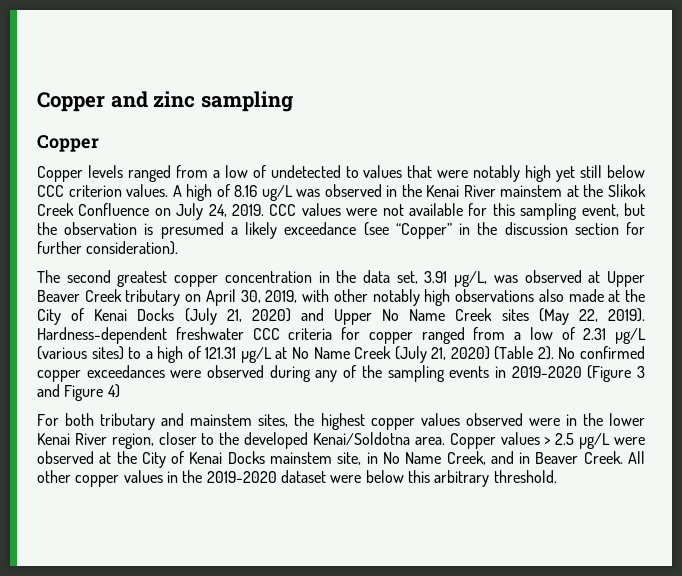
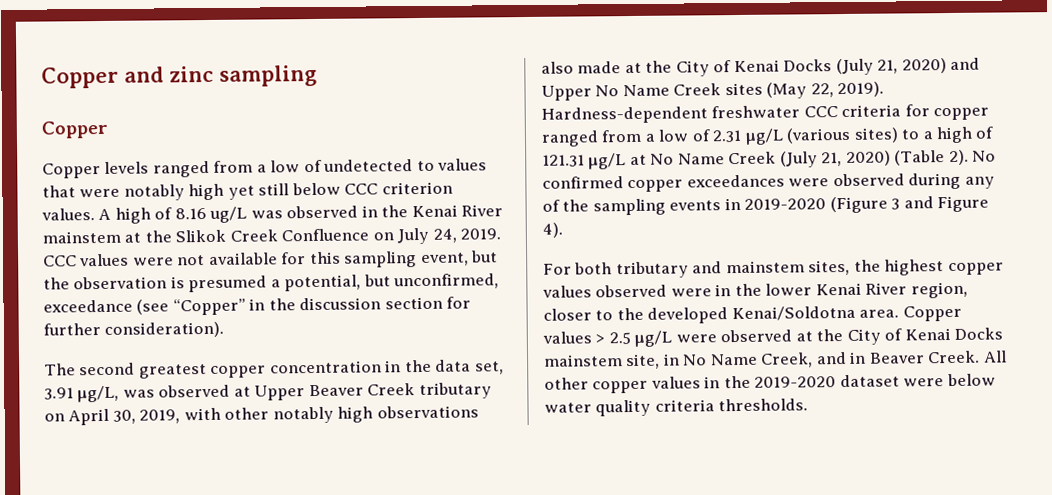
[245,222,278,239] likely -> [284,273,500,292] potential, but unconfirmed,
[107,384,120,398] 4) -> [542,222,563,238] 4).
[407,470,557,487] this arbitrary threshold. -> [544,398,809,417] water quality criteria thresholds.

